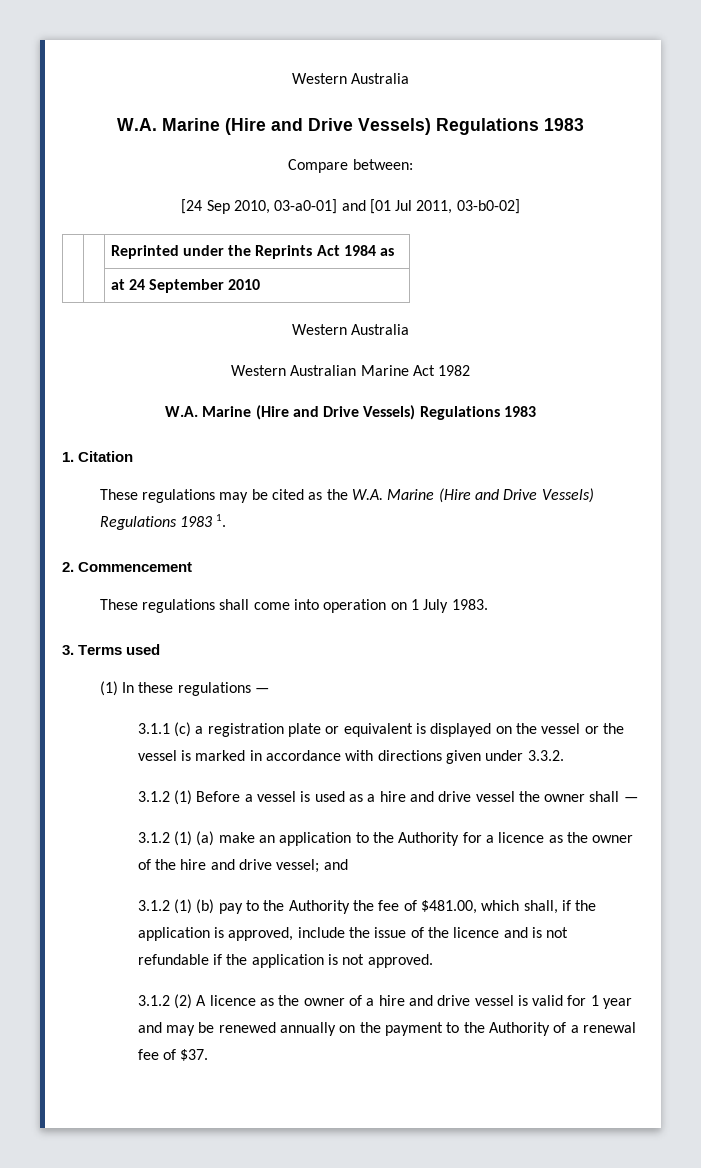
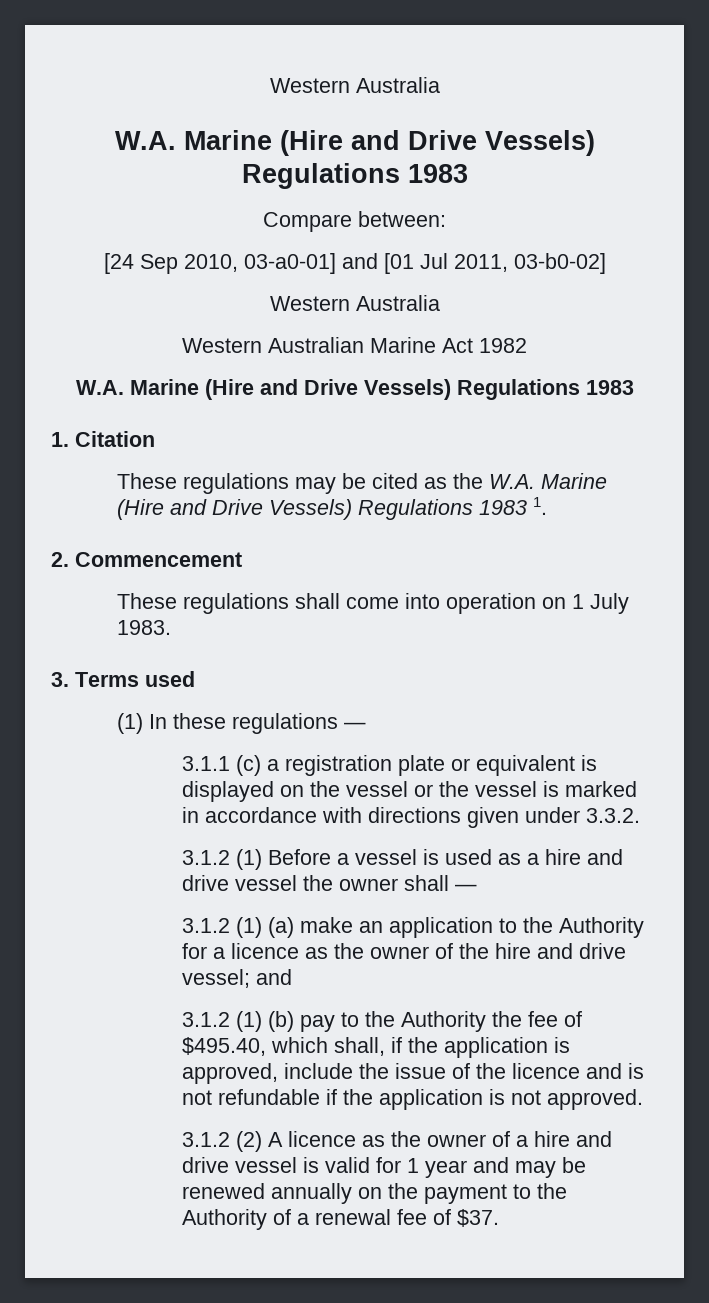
[110,245,395,259] [110,279,261,293] // | | Reprinted under the Reprints Act 1984 as // | | at 24 September 2010 -> (606, 263) none
[420,900,477,914] $481.00, -> [182,1037,267,1056] $495.40,

